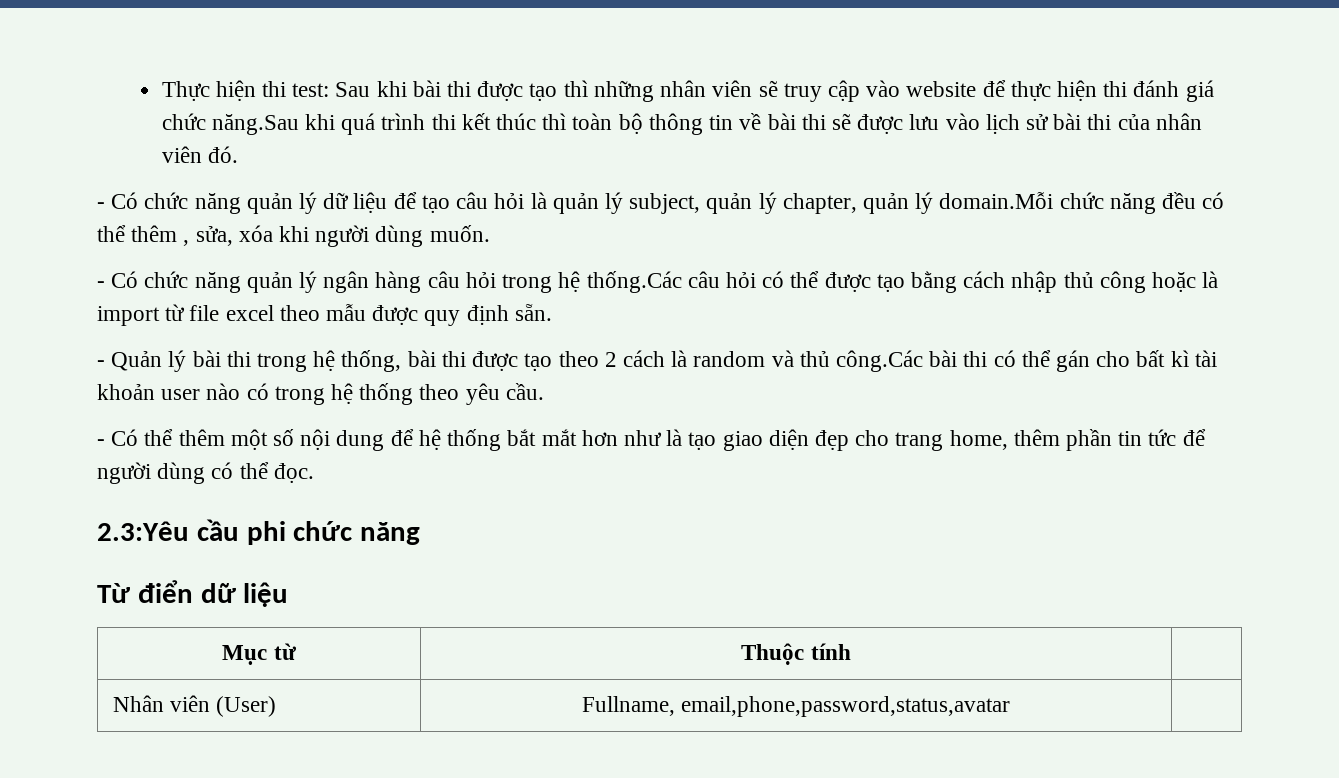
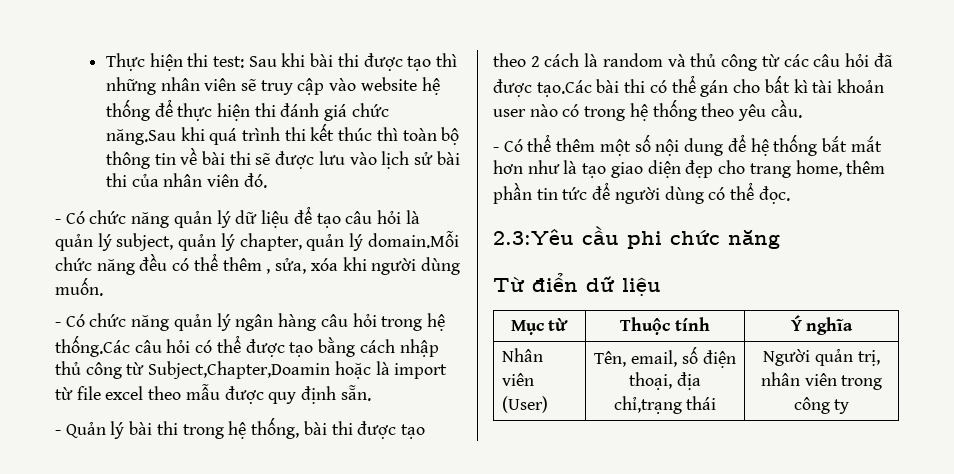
(977, 89) none -> [421,77,440,95] [105,99,150,121] hệ thống
(1146, 282) none -> [126,361,331,379] từ Subject,Chapter,Doamin
[835,350,923,372] công.Các -> [721,53,893,71] [493,79,592,97] công từ các câu hỏi đã được tạo.Các
(851, 651) none -> [790,315,854,335] Ý nghĩa
[581,696,1011,717] Fullname, email,phone,password,status,avatar | -> [594,346,736,368] [629,372,701,390] [613,396,717,414] [763,349,880,366] [760,372,883,390] [793,397,850,414] Tên, email, số điện thoại, địa chỉ,trạng thái | Người quản trị, nhân viên trong công ty

